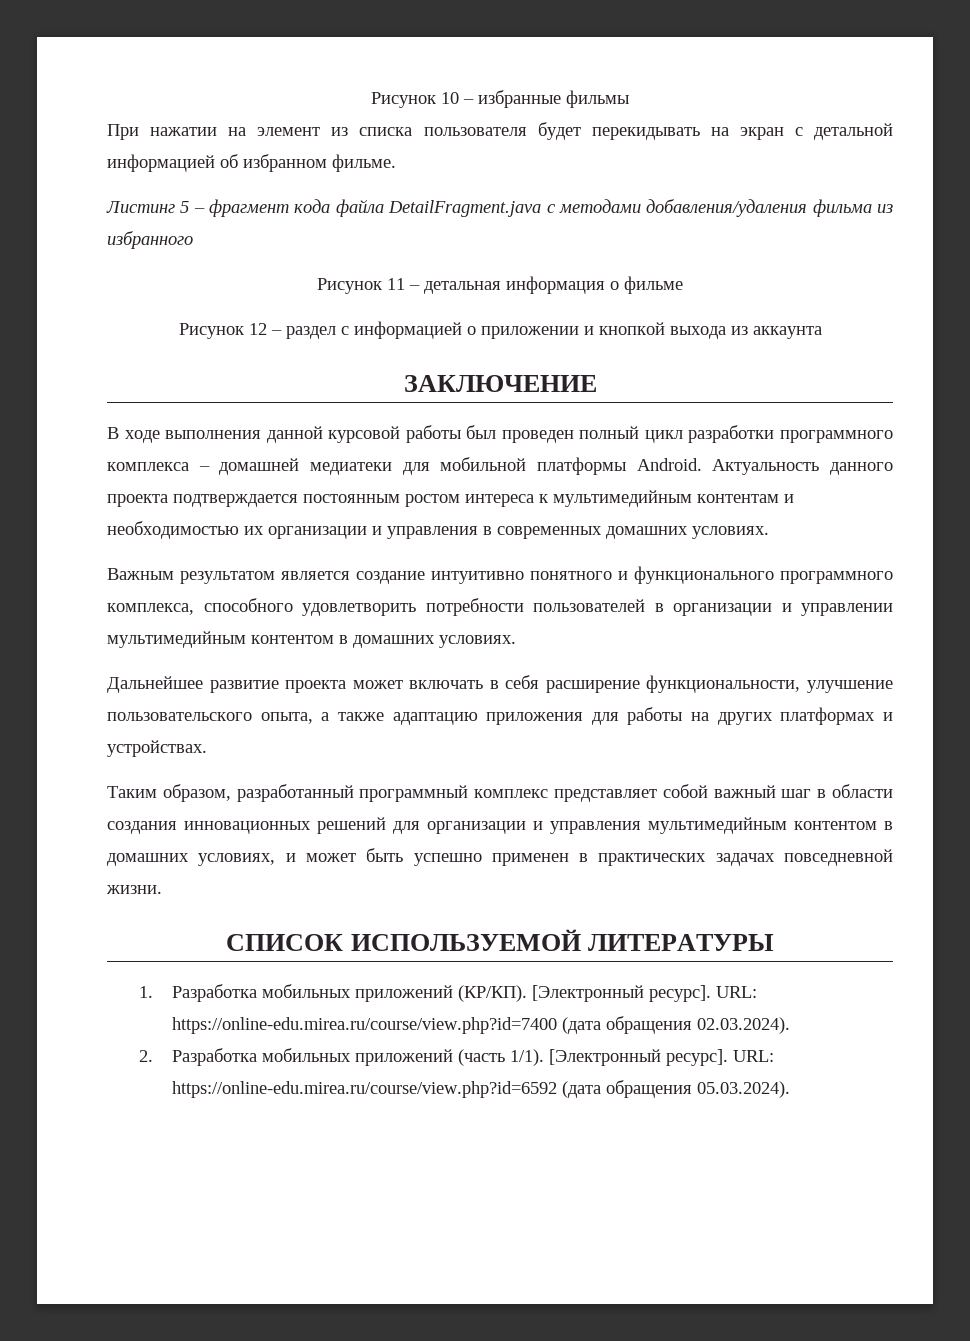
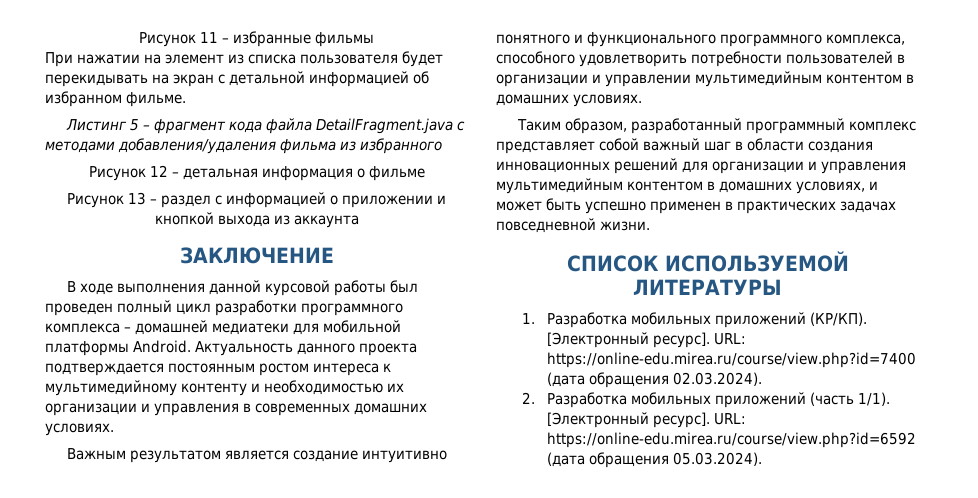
[371,92,459,108] Рисунок 10 -> [139,32,218,47] Рисунок 11
[387,278,405,290] 11 -> [149,165,168,177] 12
[248,323,267,335] 12 -> [128,192,146,205] 13
[553,490,779,507] мультимедийным контентам -> [45,380,247,396] мультимедийному контенту
[107,675,893,693] [107,707,893,725] [107,740,207,757] // Дальнейшее развитие проекта может включать в себя расширение функциональности, улучшение пользовательского опыта, а также адаптацию приложения для работы на других платформах и устройствах. -> (642, 100) none

